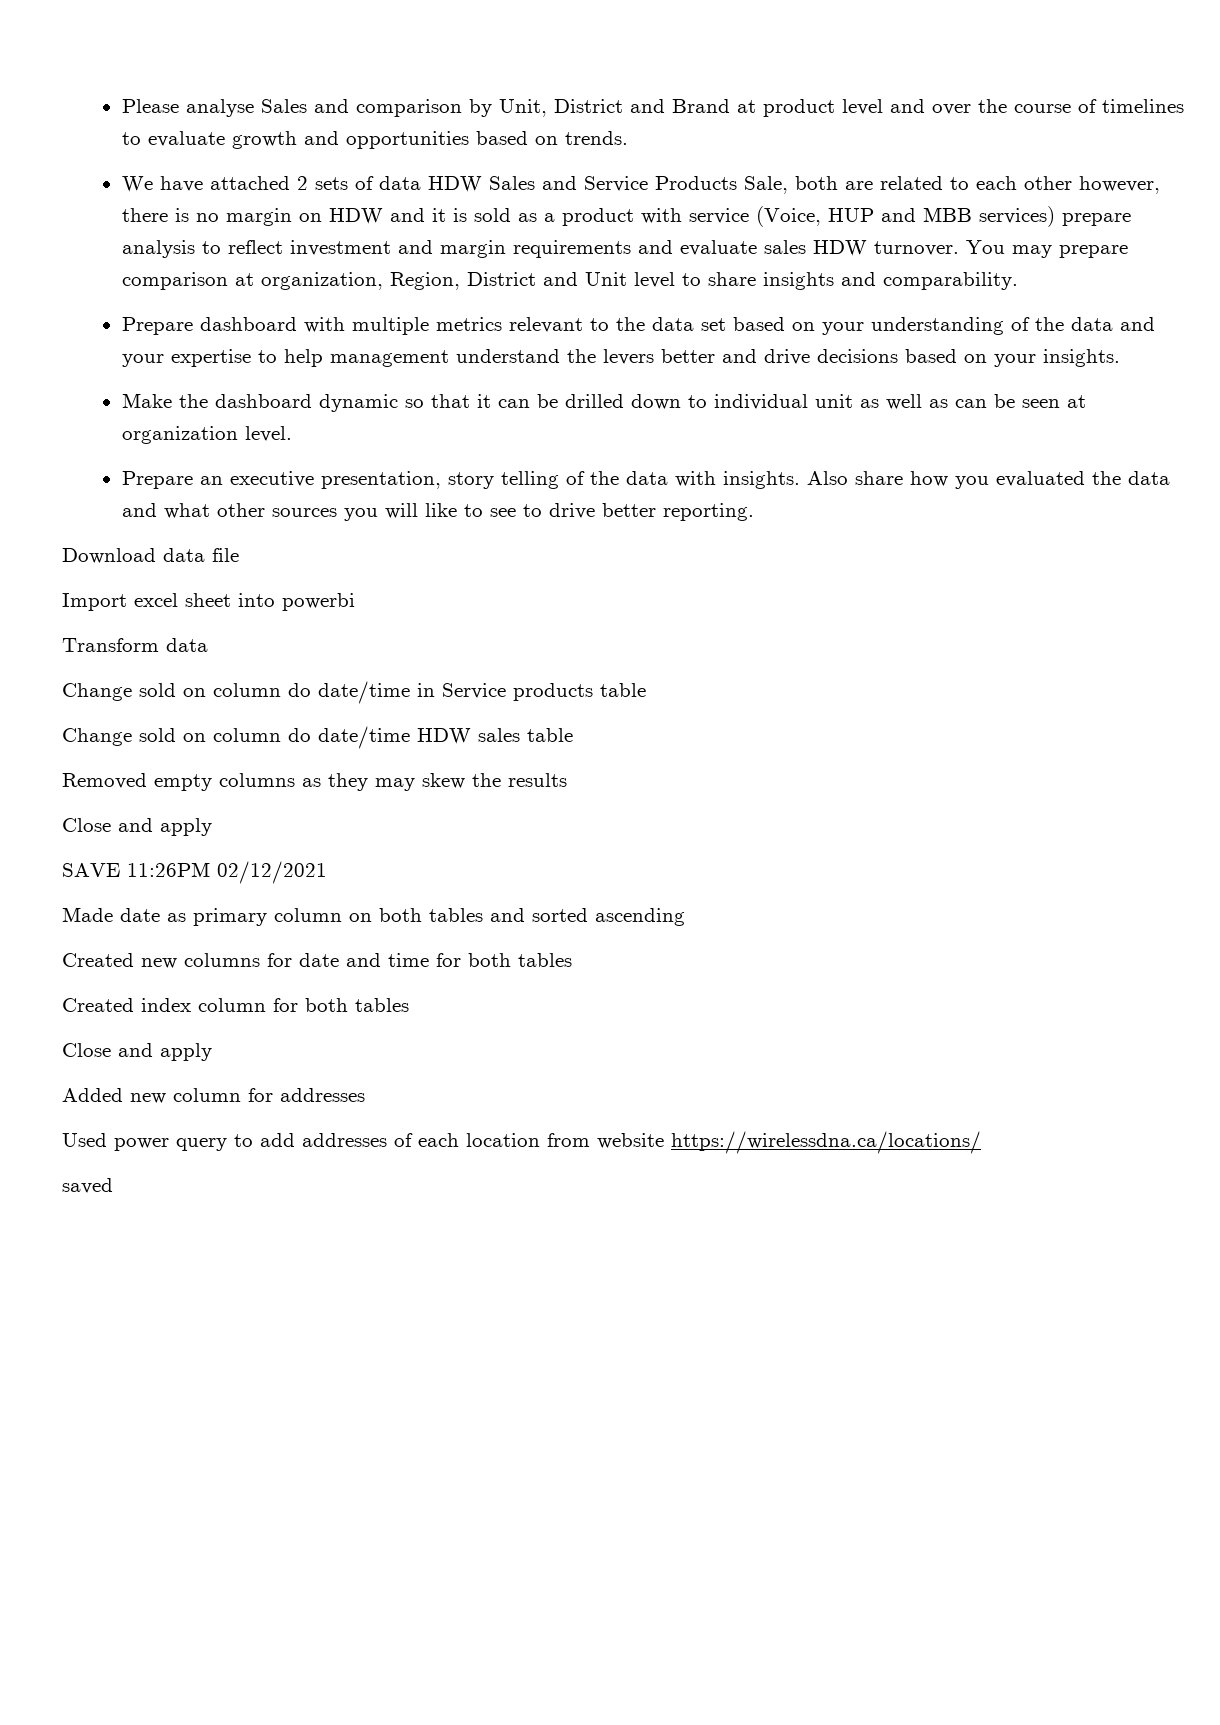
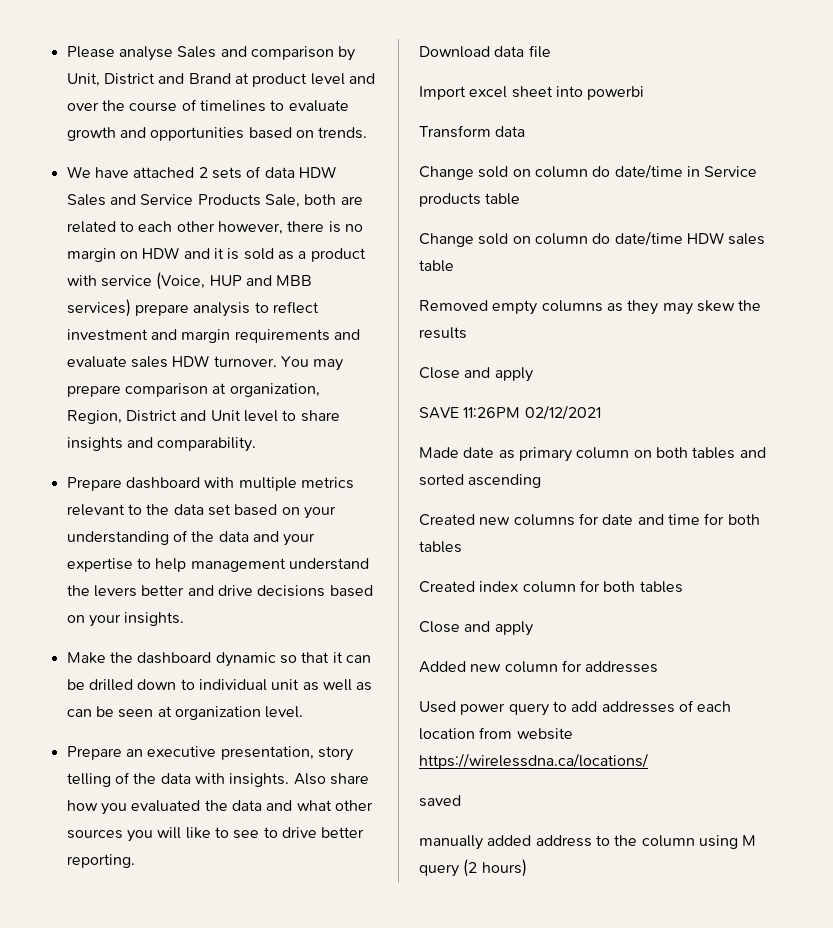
(113, 1186) none -> [419,835,757,850] [419,859,527,877] // manually added address to the column using M query (2 hours)

